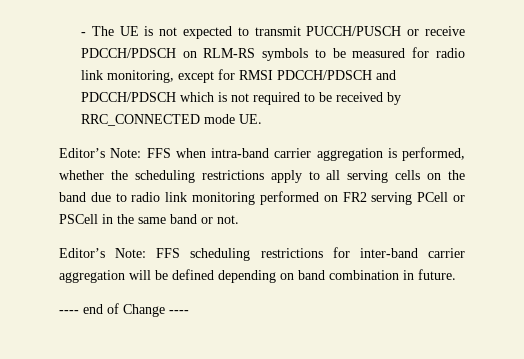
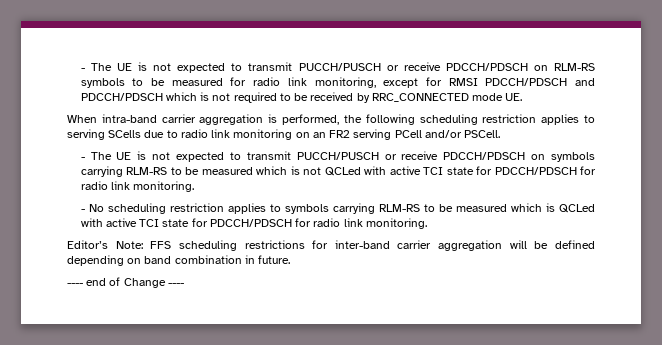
[59,148,206,158] Editor’s Note: FFS when -> [67,115,97,123] When
[59,170,465,183] [59,192,86,202] whether the scheduling restrictions apply to all serving cells on the band -> [343,114,595,125] [67,129,142,140] the following scheduling restriction applies to serving SCells
[259,191,338,205] performed on -> [295,132,326,138] on an
[452,195,465,202] [59,214,239,224] or PSCell in the same band or not. -> [424,130,501,138] [80,151,595,162] [80,166,596,177] [80,181,195,192] [80,203,595,214] [80,218,427,229] and/or PSCell. // - The UE is not expected to transmit PUCCH/PUSCH or receive PDCCH/PDSCH on symbols carrying RLM-RS to be measured which is not QCLed with active TCI state for PDCCH/PDSCH for radio link monitoring. // - No scheduling restriction applies to symbols carrying RLM-RS to be measured which is QCLed with active TCI state for PDCCH/PDSCH for radio link monitoring.

